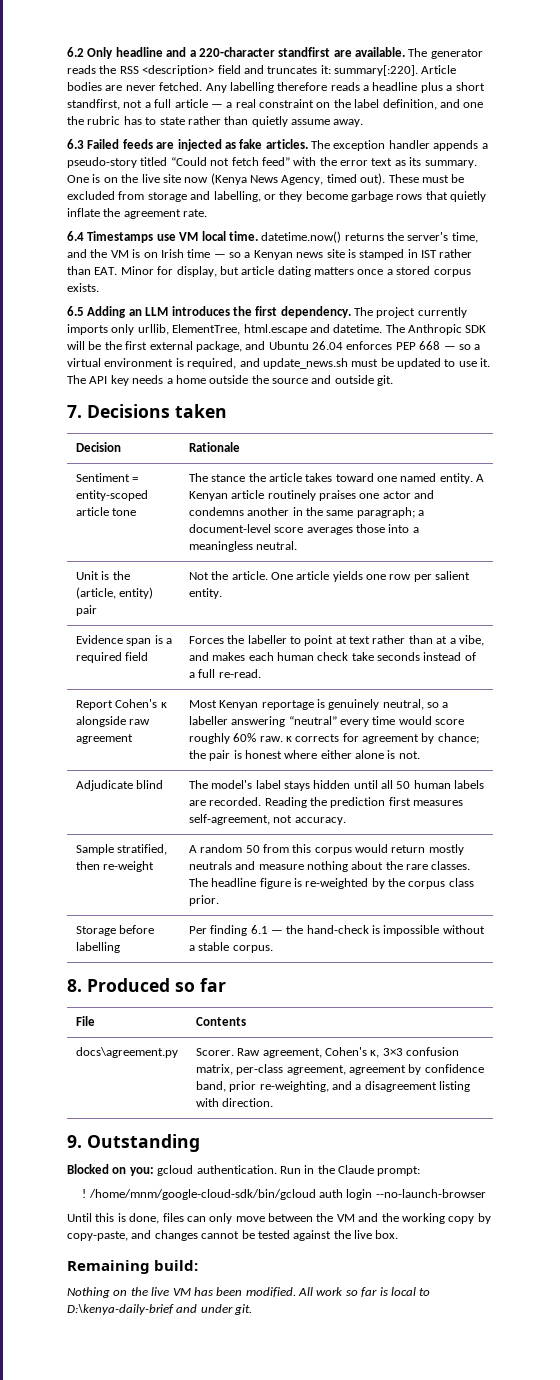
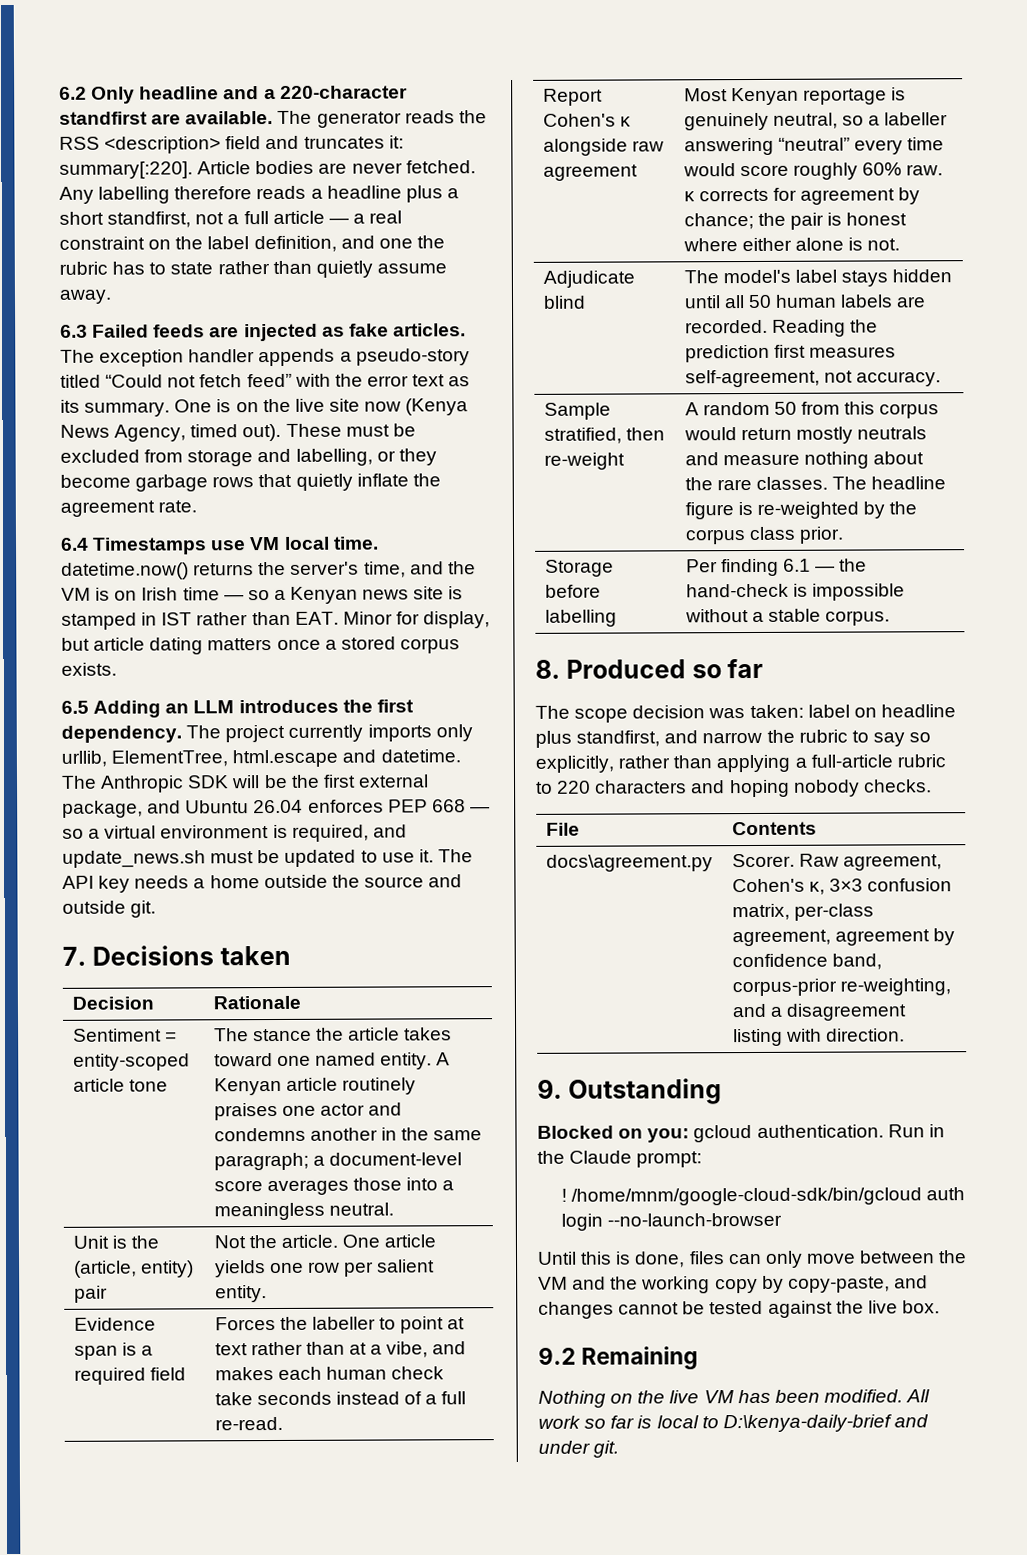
(226, 985) none -> [535,704,956,723] [535,729,932,748] [535,754,946,773] [536,779,932,798] // The scope decision was taken: label on headline plus standfirst, and narrow the rubric to say so explicitly, rather than applying a full-article rubric to 220 characters and hoping nobody checks.
[229,1081,257,1092] prior -> [731,978,837,997] corpus-prior
(399, 1234) none -> [538,1346,576,1365] 9.2
[154,1260,199,1271] build: -> (699, 1358) none

